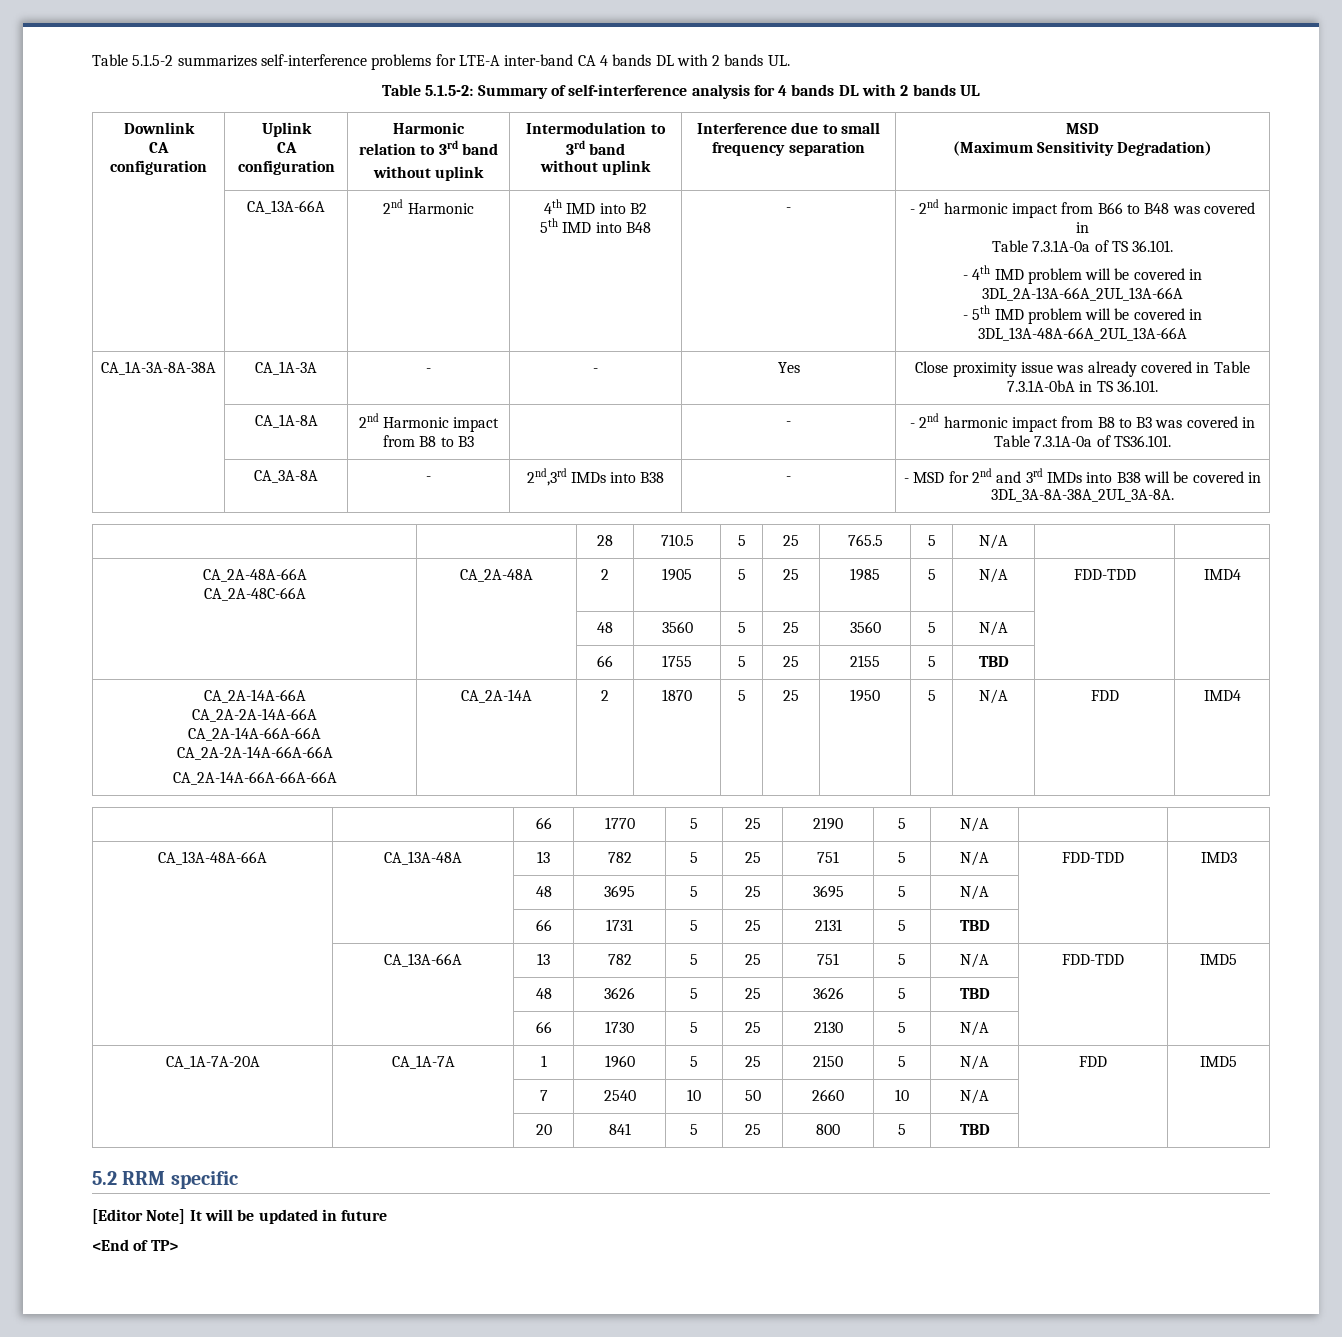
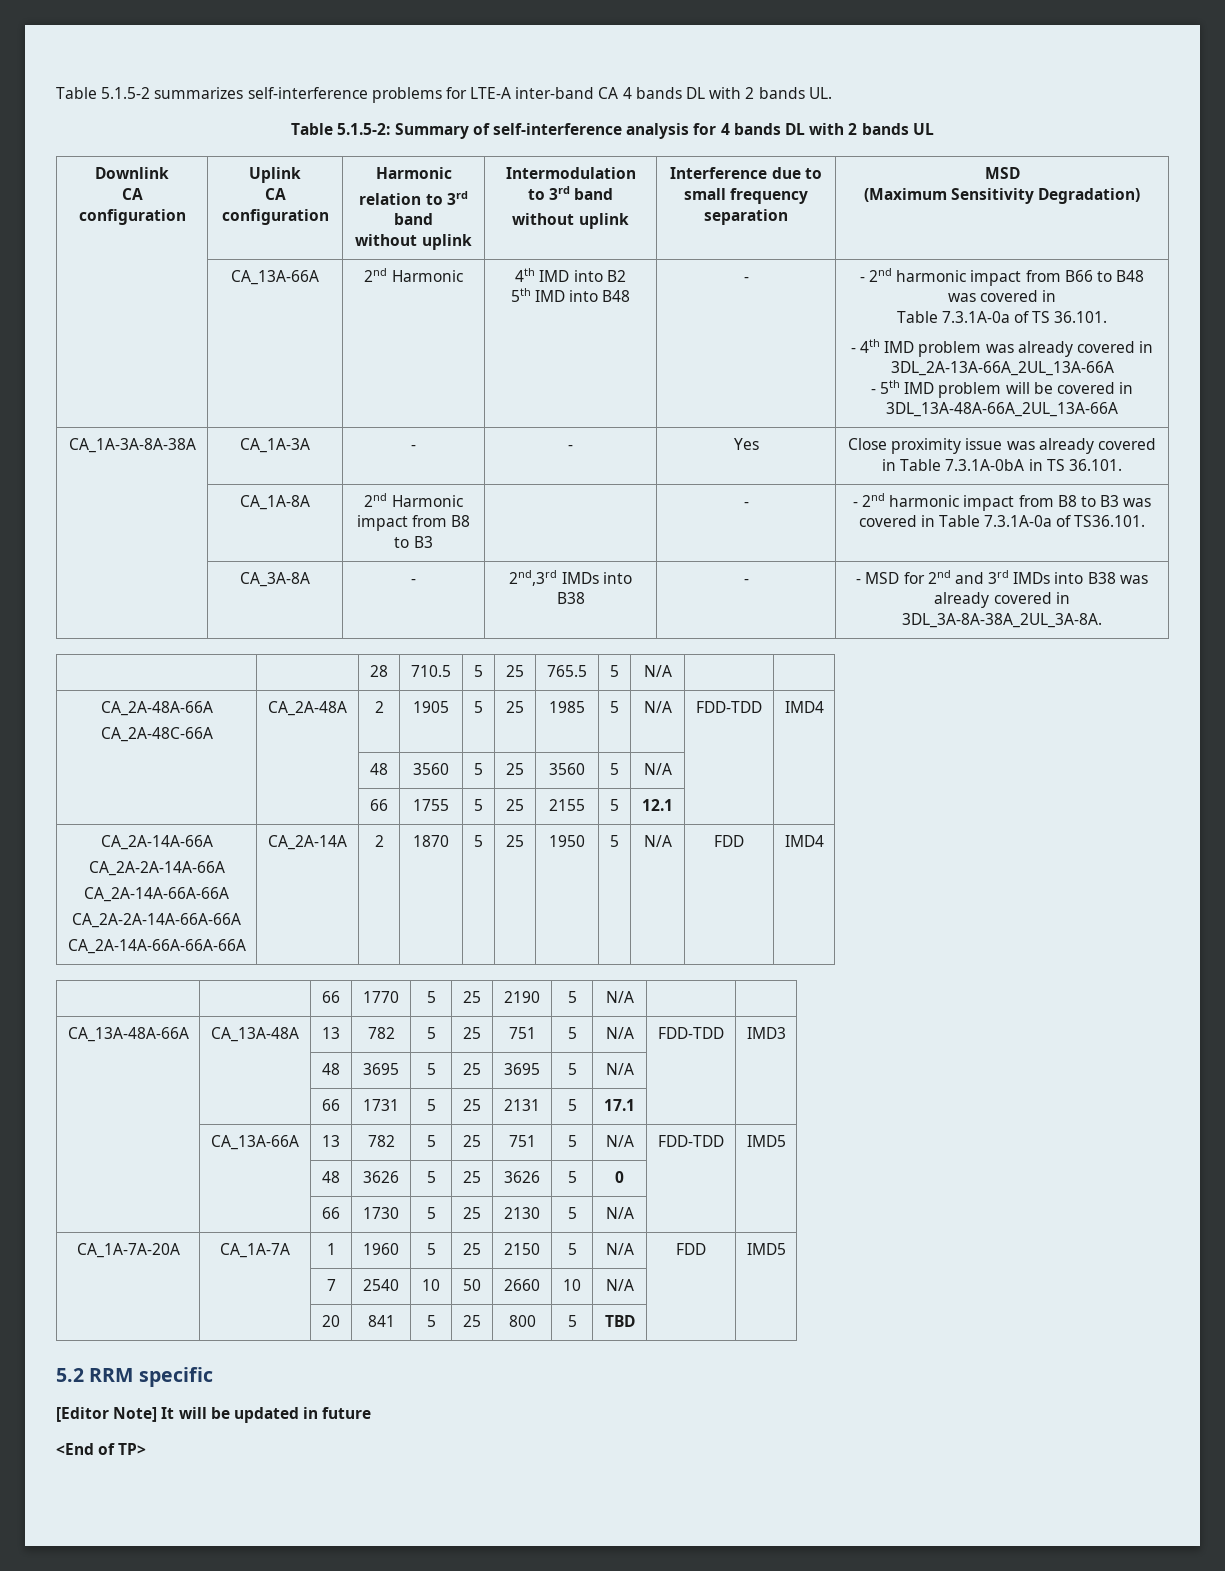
[1085,268,1130,280] will be -> [985,341,1073,357] was already
[1143,471,1189,483] will be -> [1119,575,1148,584] [934,592,990,608] was already
[978,656,1009,667] TBD -> [642,799,673,811] 12.1
[959,920,990,931] TBD -> [604,1099,635,1111] 17.1
[959,988,990,999] TBD -> [615,1171,624,1183] 0

